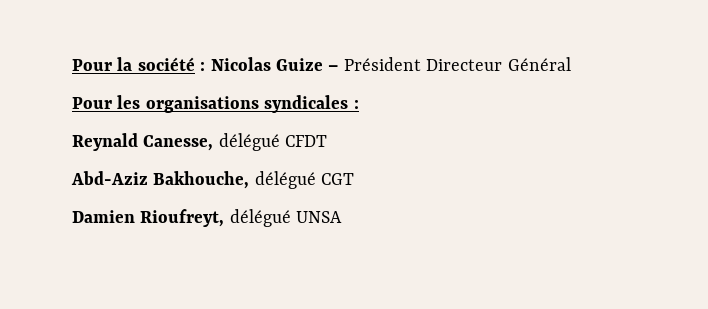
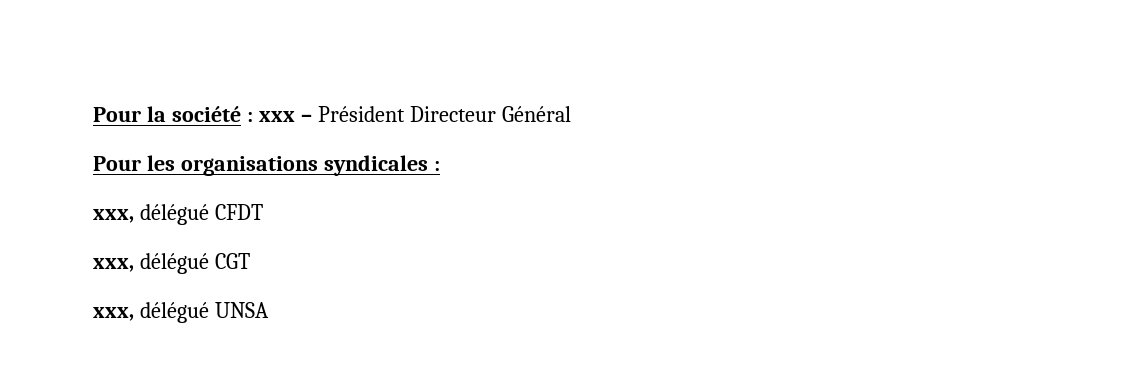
[210,57,323,71] Nicolas Guize -> [258,111,295,122] xxx
[72,133,214,151] Reynald Canesse, -> [93,209,134,223] xxx,
[71,171,250,189] Abd-Aziz Bakhouche, -> [93,258,134,272] xxx,
[72,209,225,227] Damien Rioufreyt, -> [93,307,134,321] xxx,

